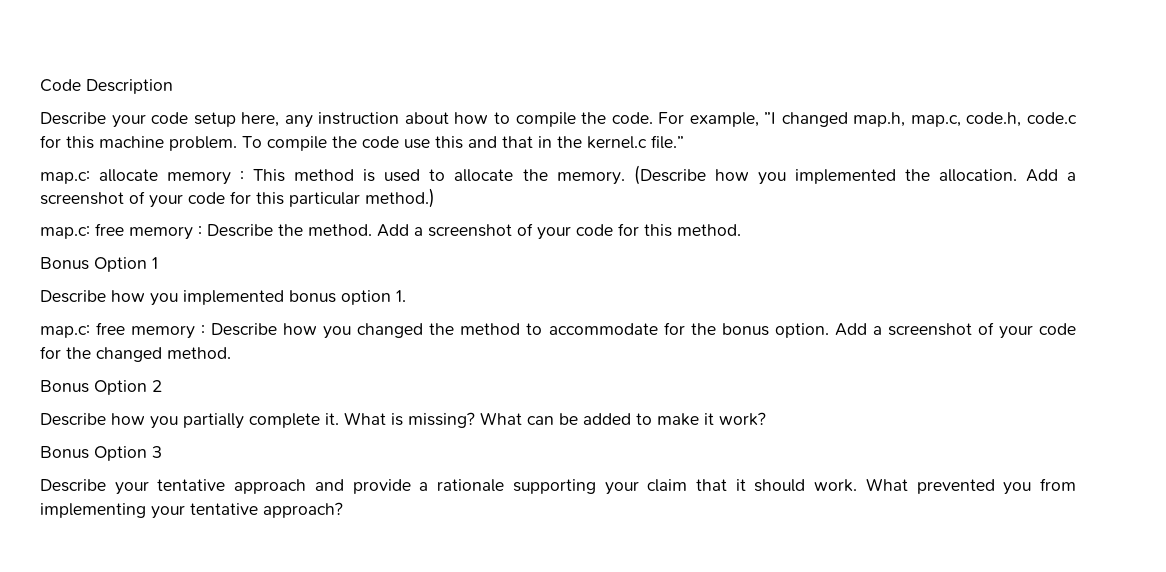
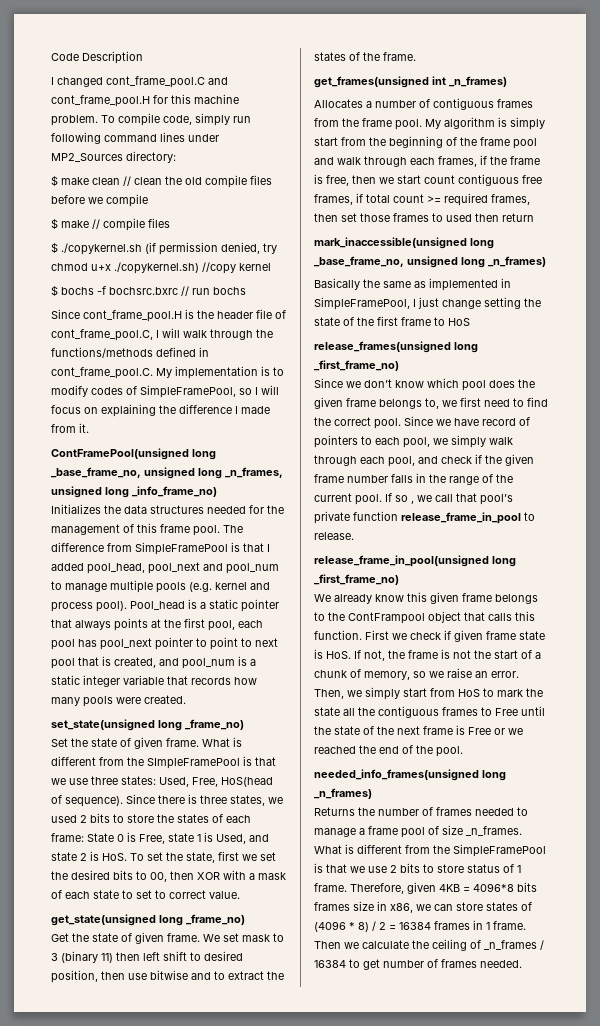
[40,112,1077,128] Describe your code setup here, any instruction about how to compile the code. For example, ”I changed map.h, map.c, code.h, code.c -> [51,76,228,88] [51,95,150,107] I changed cont_frame_pool.C and cont_frame_pool.H
[332,135,684,149] [40,165,1076,185] [40,188,435,208] [40,223,741,240] [40,257,158,272] [40,290,406,306] [40,322,1076,339] [40,346,231,362] [40,380,162,395] [40,412,766,429] [40,446,162,461] [40,478,1076,495] [40,502,343,519] the code use this and that in the kernel.c file.” // map.c: allocate memory : This method is used to allocate the memory. (Describe how you implemented the allocation. Add a screenshot of your code for this particular method.) // map.c: free memory : Describe the method. Add a screenshot of your code for this method. // Bonus Option 1 // Describe how you implemented bonus option 1. // map.c: free memory : Describe how you changed the method to accommodate for the bonus option. Add a screenshot of your code for the changed method. // Bonus Option 2 // Describe how you partially complete it. What is missing? What can be added to make it work? // Bonus Option 3 // Describe your tentative approach and provide a rationale supporting your claim that it should work. What prevented you from implementing your tentative approach? -> [163,113,251,126] [51,132,219,144] [51,151,176,163] [51,175,272,188] [51,194,148,207] [51,218,170,231] [51,242,277,255] [51,262,271,274] [51,285,246,297] [51,309,286,322] [51,328,273,341] [51,347,209,358] [51,366,284,379] [51,385,279,398] [51,404,270,417] [51,423,89,433] [51,448,216,460] [51,467,283,479] [51,486,217,498] [51,504,284,514] [51,523,243,536] [51,542,270,555] [51,562,279,574] [51,580,270,593] [51,599,279,612] [51,618,263,631] [51,637,278,650] [51,656,256,669] [51,675,257,687] [51,695,186,707] [51,719,244,731] [51,737,242,749] [51,756,276,769] [51,776,273,787] [51,794,283,807] [51,813,251,823] [51,832,269,844] [51,851,276,863] [51,870,286,882] [51,890,240,899] [51,914,245,926] [51,932,284,944] [51,951,243,963] [51,970,284,983] [314,52,416,61] [314,76,507,88] [314,98,533,110] [314,117,545,130] [314,136,537,149] [314,155,540,167] [314,174,542,186] [314,193,530,206] [314,213,534,222] [314,237,494,249] [314,256,546,268] [314,278,511,291] [314,297,541,310] [314,316,470,326] [314,341,478,353] [314,360,399,371] [314,378,535,391] [314,397,548,409] [314,416,530,429] [314,435,513,448] [314,454,534,467] [314,473,513,485] [314,493,513,505] [314,511,535,524] [314,532,354,540] [314,555,516,567] [314,574,399,585] [314,592,538,604] [314,611,535,624] [314,630,545,642] [314,649,541,661] [314,668,519,680] [314,687,543,700] [314,706,545,718] [314,725,523,735] [314,745,463,757] [314,769,506,781] [314,788,372,799] [314,807,528,816] [314,825,522,838] [314,844,546,857] [314,863,521,873] [314,882,537,894] [314,901,532,913] [314,920,526,932] [314,939,544,951] [314,959,522,970] code, simply run following command lines under MP2_Sources directory: // $ make clean // clean the old compile files before we compile // $ make // compile files // $ ./copykernel.sh (if permission denied, try chmod u+x ./copykernel.sh) //copy kernel // $ bochs -f bochsrc.bxrc // run bochs // Since cont_frame_pool.H is the header file of cont_frame_pool.C, I will walk through the functions/methods defined in cont_frame_pool.C. My implementation is to modify codes of SimpleFramePool, so I will focus on explaining the difference I made from it. // ContFramePool(unsigned long _base_frame_no, unsigned long _n_frames, unsigned long _info_frame_no) // Initializes the data structures needed for the management of this frame pool. The difference from SimpleFramePool is that I added pool_head, pool_next and pool_num to manage multiple pools (e.g. kernel and process pool). Pool_head is a static pointer that always points at the first pool, each pool has pool_next pointer to point to next pool that is created, and pool_num is a static integer variable that records how many pools were created. // set_state(unsigned long _frame_no) // Set the state of given frame. What is different from the SImpleFramePool is that we use three states: Used, Free, HoS(head of sequence). Since there is three states, we used 2 bits to store the states of each frame: State 0 is Free, state 1 is Used, and state 2 is HoS. To set the state, first we set the desired bits to 00, then XOR with a mask of each state to set to correct value. // get_state(unsigned long _frame_no) // Get the state of given frame. We set mask to 3 (binary 11) then left shift to desired position, then use bitwise and to extract the states of the frame. // get_frames(unsigned int _n_frames) // Allocates a number of contiguous frames from the frame pool. My algorithm is simply start from the beginning of the frame pool and walk through each frames, if the frame is free, then we start count contiguous free frames, if total count >= required frames, then set those frames to used then return // mark_inaccessible(unsigned long _base_frame_no, unsigned long _n_frames) // Basically the same as implemented in SimpleFramePool, I just change setting the state of the first frame to HoS // release_frames(unsigned long _first_frame_no) // Since we don’t know which pool does the given frame belongs to, we first need to find the correct pool. Since we have record of pointers to each pool, we simply walk through each pool, and check if the given frame number falls in the range of the current pool. If so , we call that pool’s private function release_frame_in_pool to release. // release_frame_in_pool(unsigned long _first_frame_no) // We already know this given frame belongs to the ContFrampool object that calls this function. First we check if given frame state is HoS. If not, the frame is not the start of a chunk of memory, so we raise an error. Then, we simply start from HoS to mark the state all the contiguous frames to Free until the state of the next frame is Free or we reached the end of the pool. // needed_info_frames(unsigned long _n_frames) // Returns the number of frames needed to manage a frame pool of size _n_frames. What is different from the SimpleFramePool is that we use 2 bits to store status of 1 frame. Therefore, given 4KB = 4096*8 bits frames size in x86, we can store states of (4096 * 8) / 2 = 16384 frames in 1 frame. Then we calculate the ceiling of _n_frames / 16384 to get number of frames needed.

